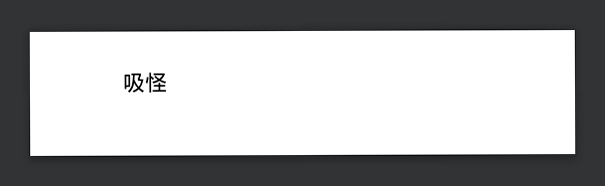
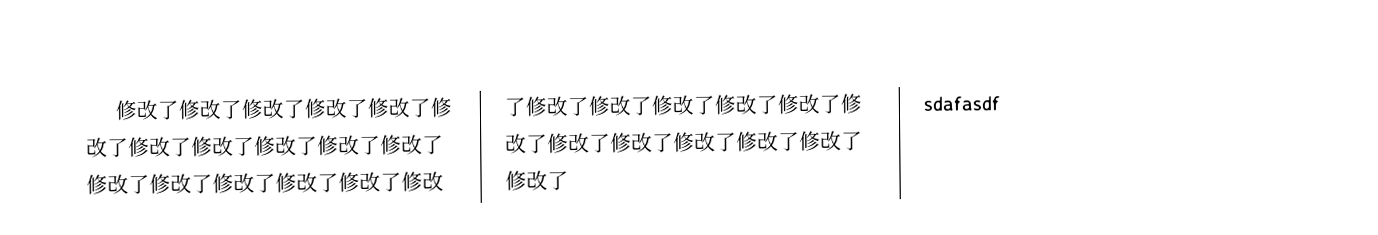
[122,72,167,93] 吸怪 -> [114,97,452,121] [86,134,444,158] [86,171,444,195] [504,93,862,117] [505,130,863,154] [505,170,569,191] [923,96,1000,111] 修改了修改了修改了修改了修改了修改了修改了修改了修改了修改了修改了修改了修改了修改了修改了修改了修改了修改了修改了修改了修改了修改了修改了修改了修改了修改了修改了修改了修改了 // sdafasdf

